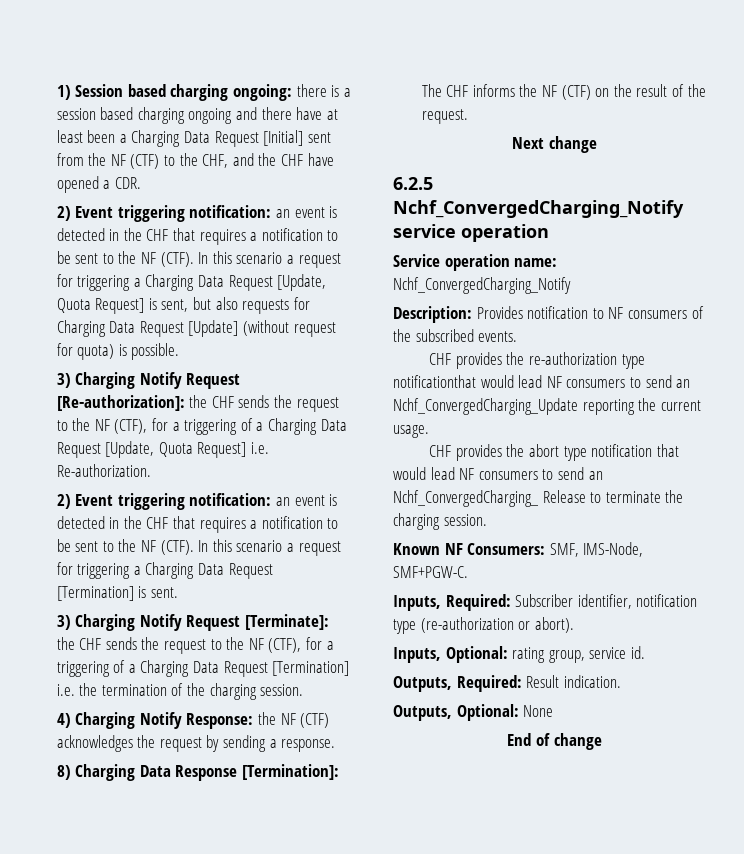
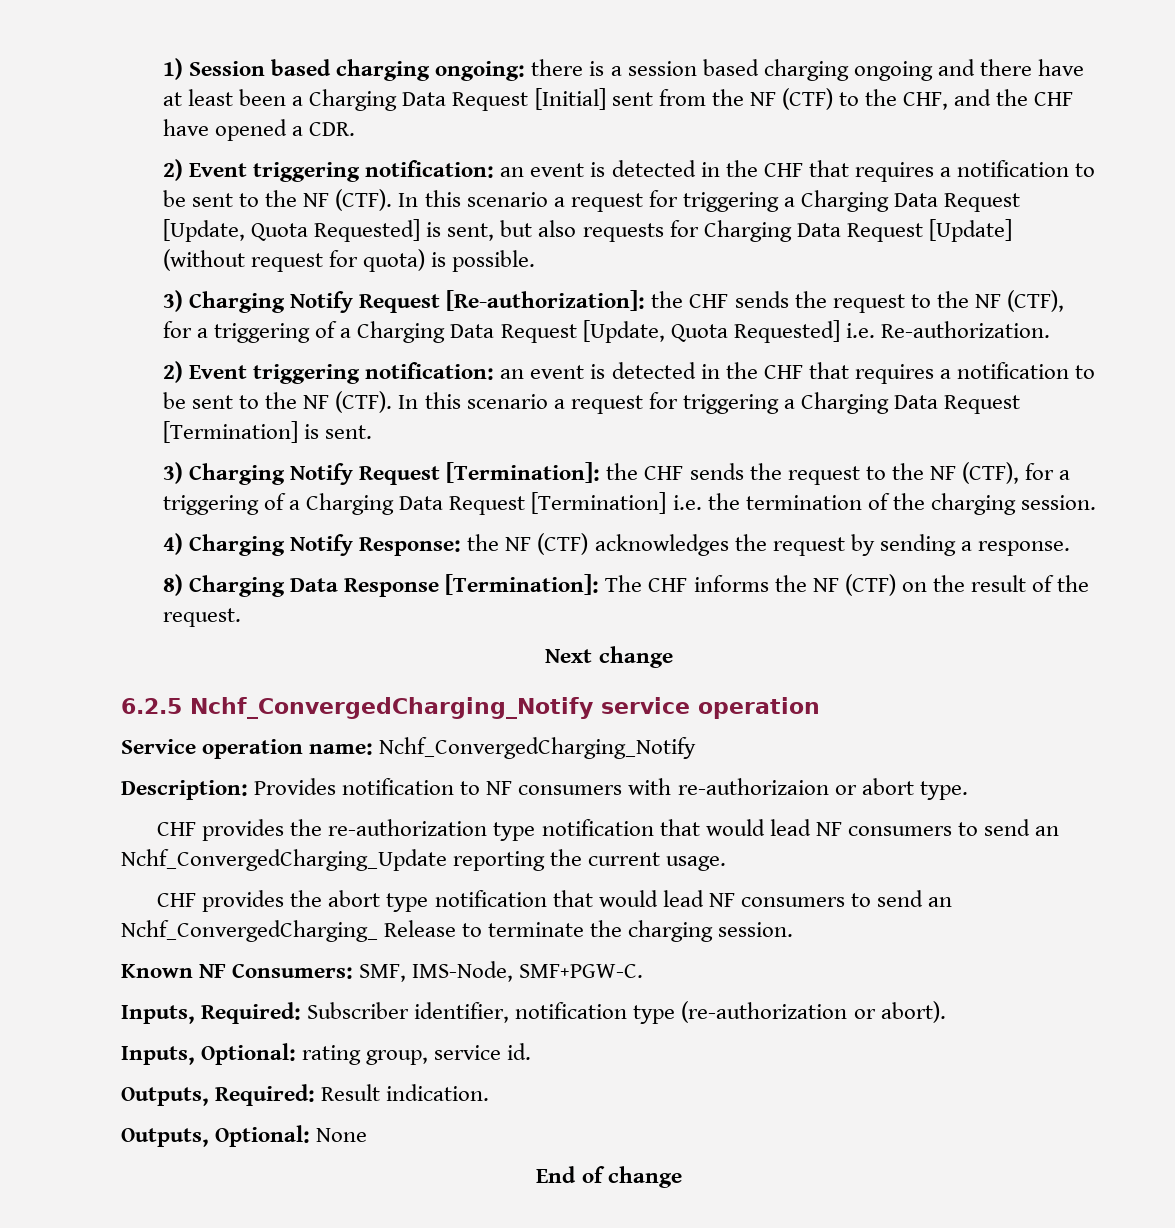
[95,298,145,314] Request] -> [314,219,421,242] Requested]
[197,442,247,458] Request] -> [733,320,840,343] Requested]
[245,614,330,630] [Terminate]: -> [446,462,601,483] [Termination]:
[691,306,704,319] [393,329,518,342] of the subscribed events. -> [628,778,968,800] with re-authorizaion or abort type.
[393,375,476,388] notificationthat -> [541,819,700,836] notification that

